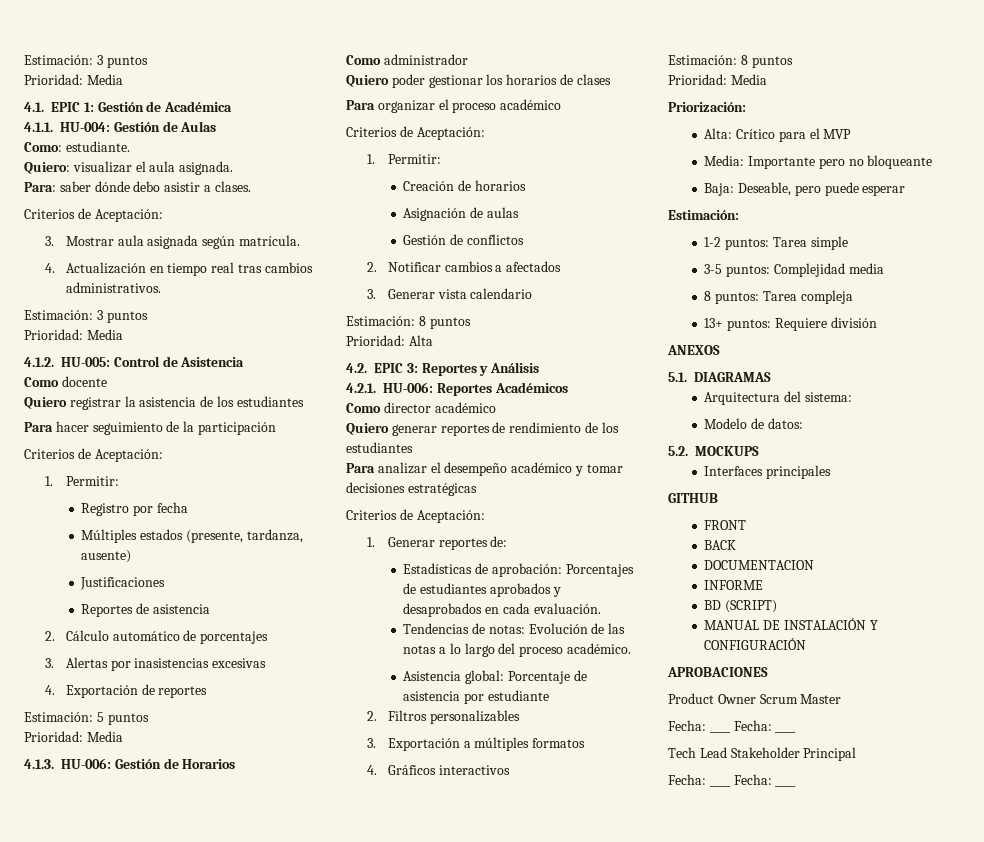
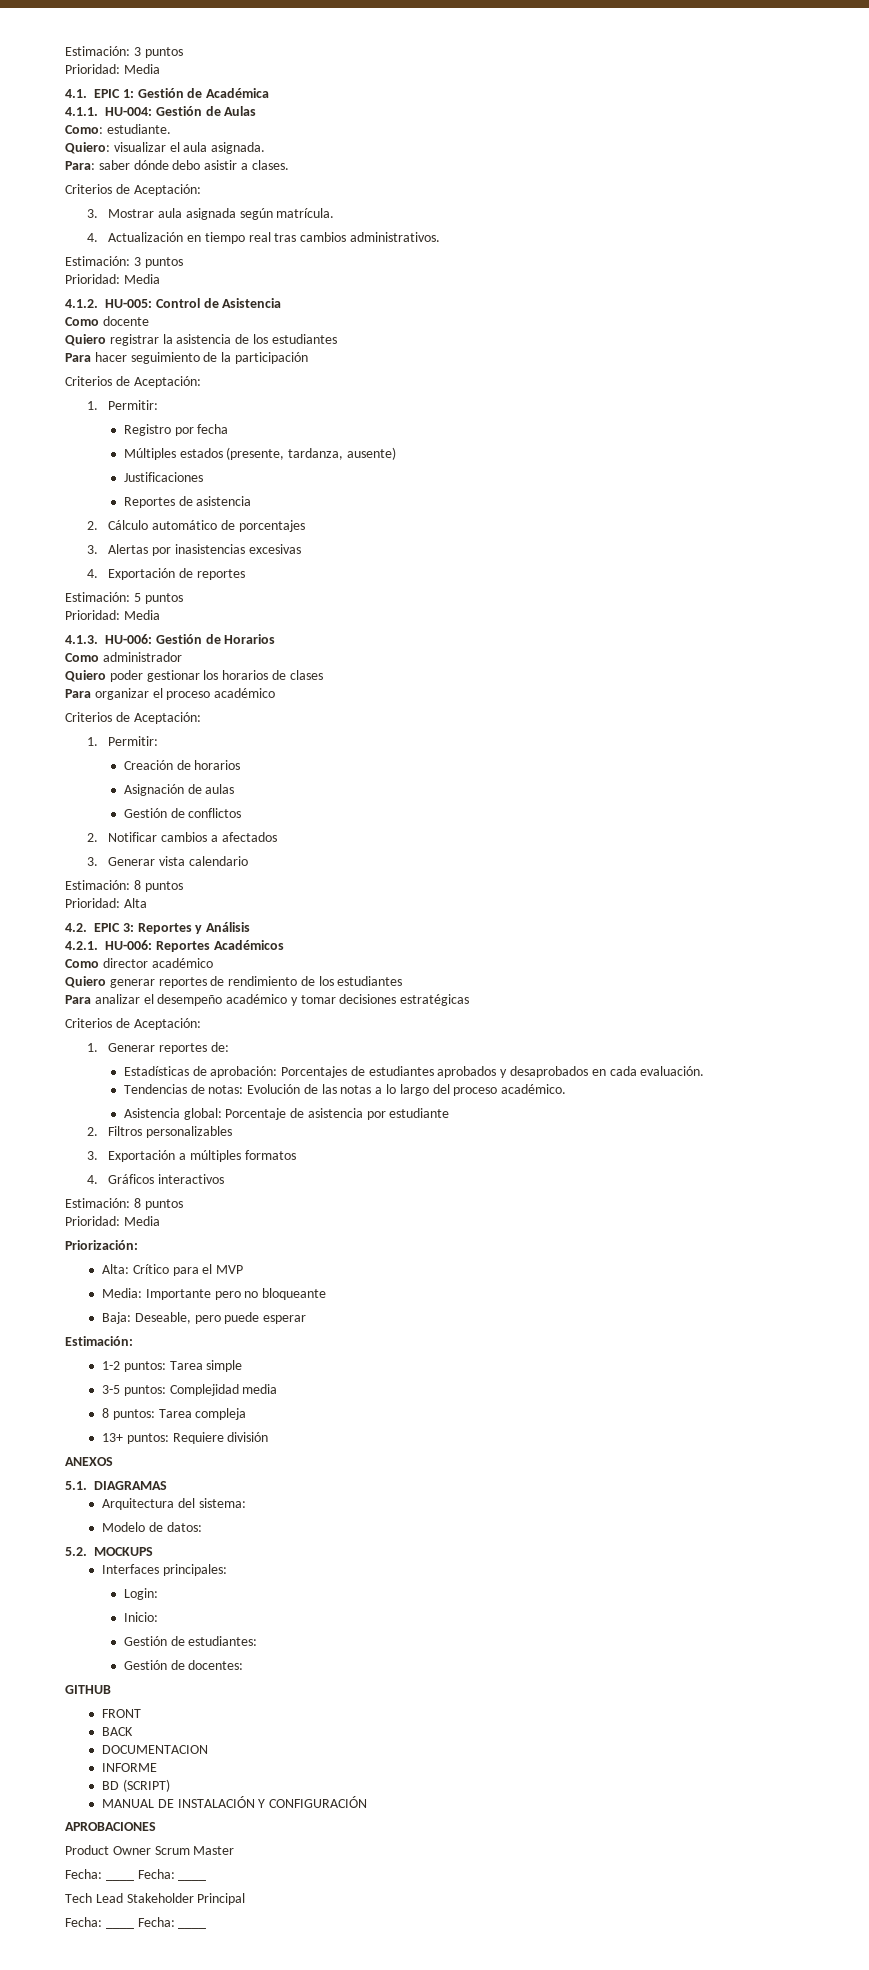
[766,465,832,479] principales -> [162,1564,227,1576] [123,1588,158,1600] [123,1612,158,1622] [123,1636,258,1646] [123,1660,244,1670] principales: // Login: // Inicio: // Gestión de estudiantes: // Gestión de docentes:

